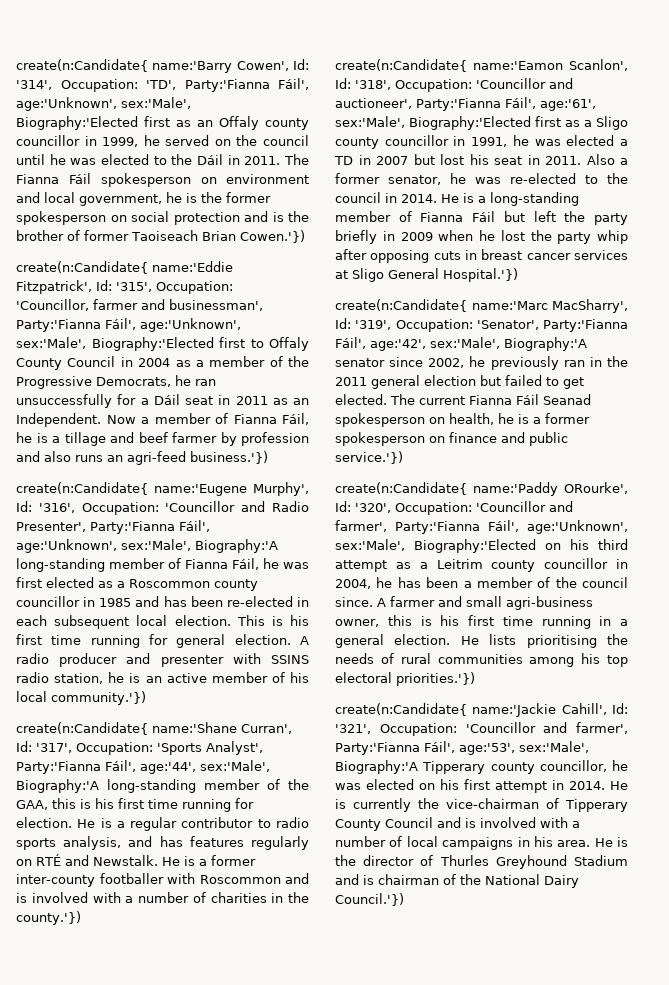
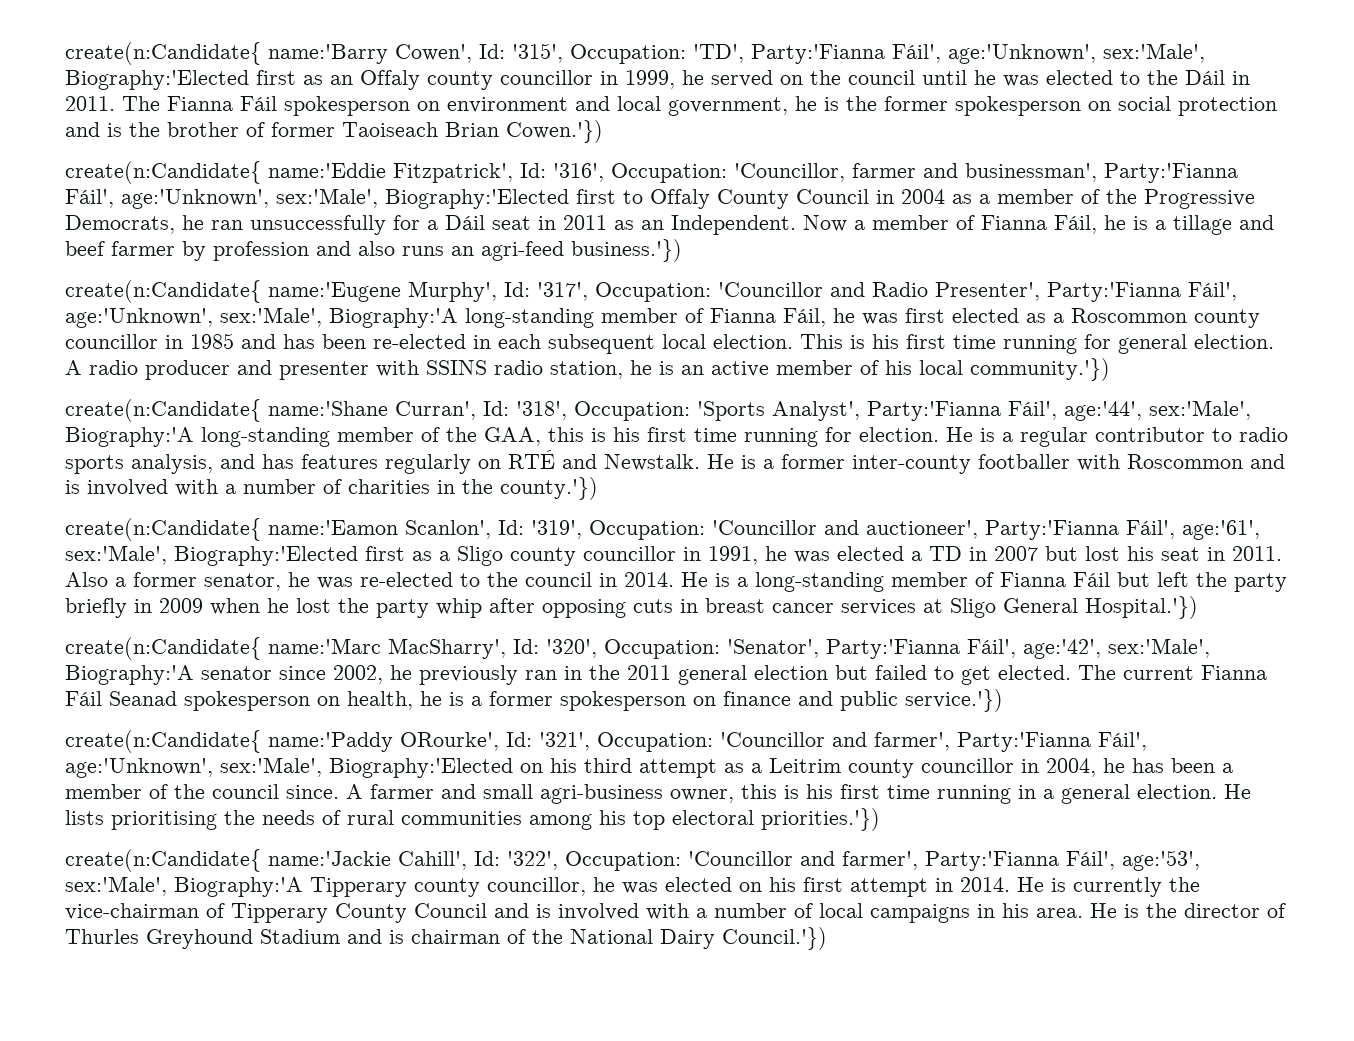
[16,80,52,90] '314', -> [512,43,563,63] '315',
[116,282,152,292] '315', -> [553,163,604,182] '316',
[38,503,75,513] '316', -> [537,282,588,301] '317',
[36,743,72,753] '317', -> [516,401,567,420] '318',
[355,80,391,90] '318', -> [531,520,582,539] '319',
[355,320,392,330] '319', -> [546,639,597,658] '320',
[355,503,391,513] '320', -> [539,732,590,751] '321',
[335,724,371,734] '321', -> [507,851,558,870] '322',

